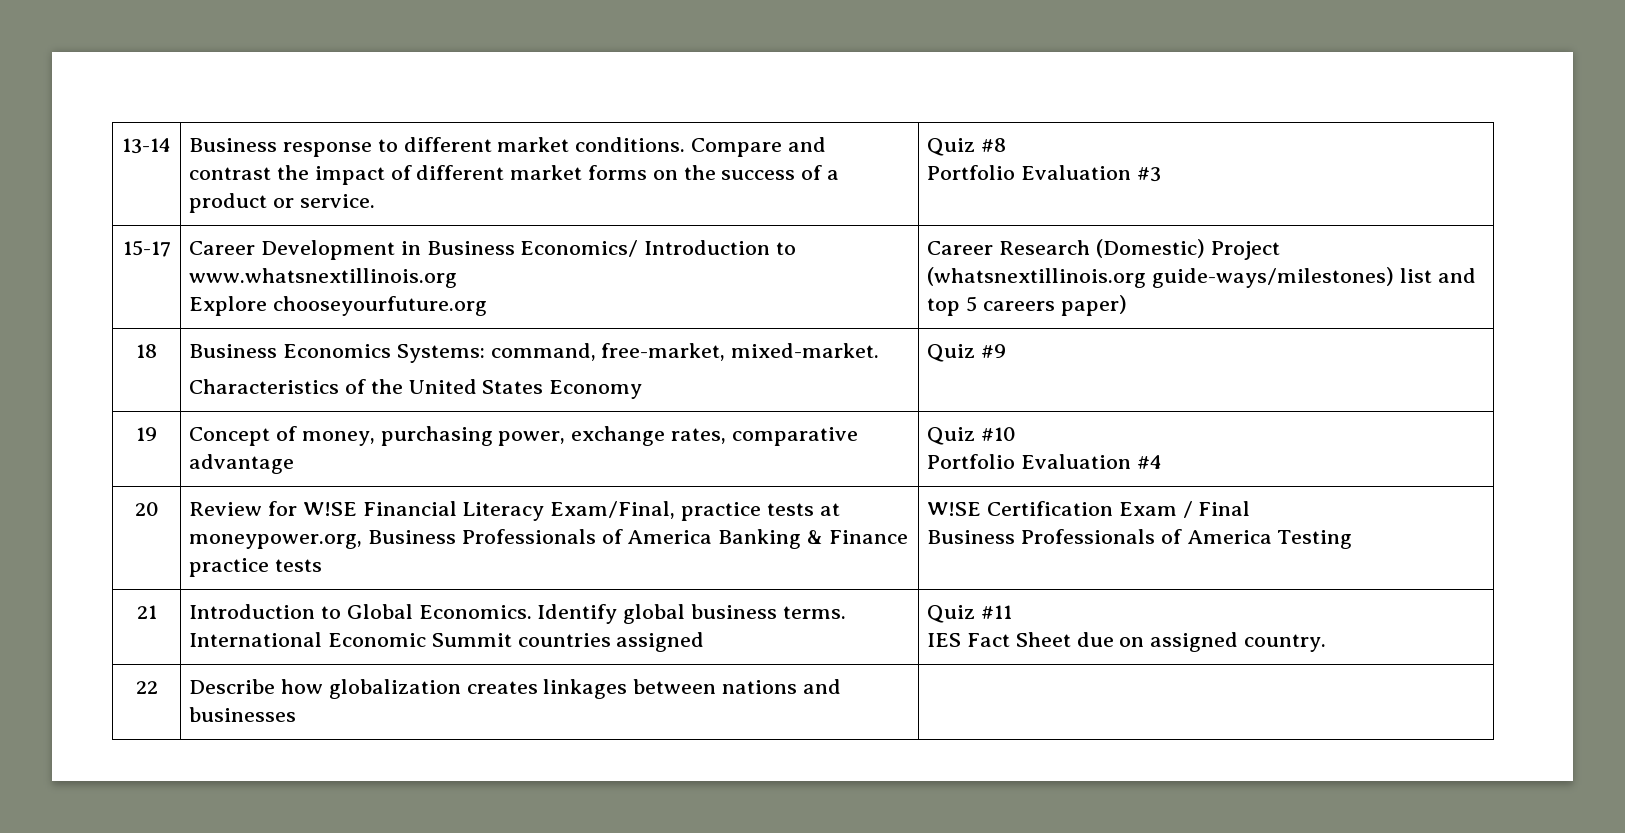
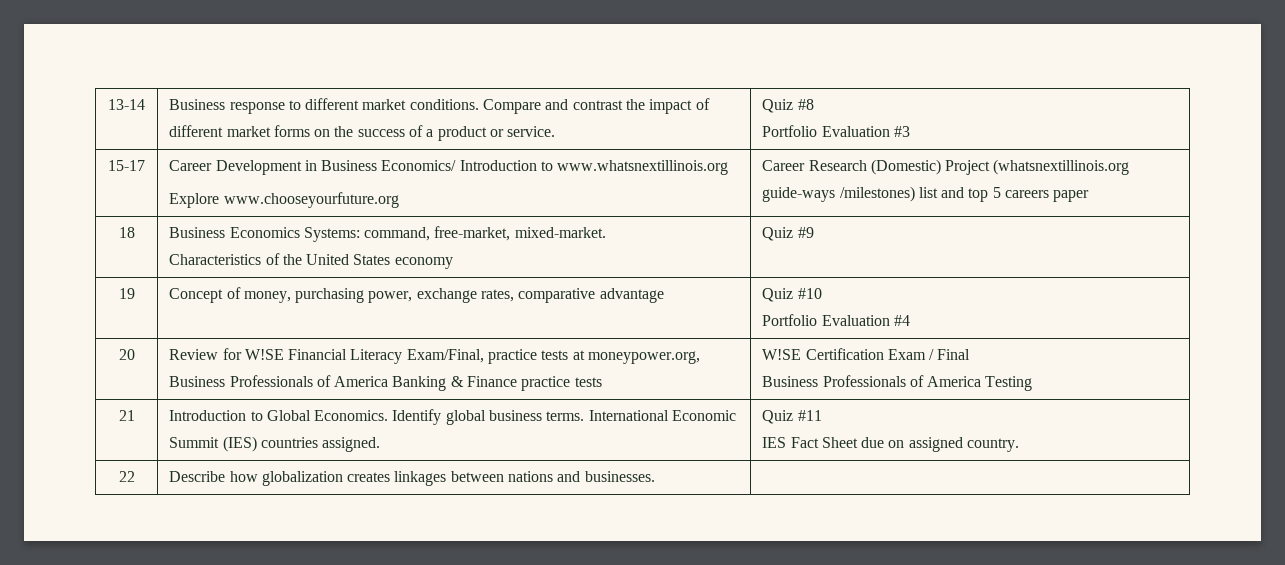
[272,296,487,316] chooseyourfuture.org -> [223,192,399,208] www.chooseyourfuture.org
[1151,267,1394,288] guide-ways/milestones) -> [762,186,915,202] guide-ways /milestones)
[1060,295,1127,316] paper) -> [1053,190,1090,202] paper
[549,380,643,399] Economy -> [394,257,453,269] economy
[517,632,705,652] countries assigned -> [222,436,381,452] (IES) countries assigned.
[189,707,297,722] businesses -> [584,471,655,482] businesses.

